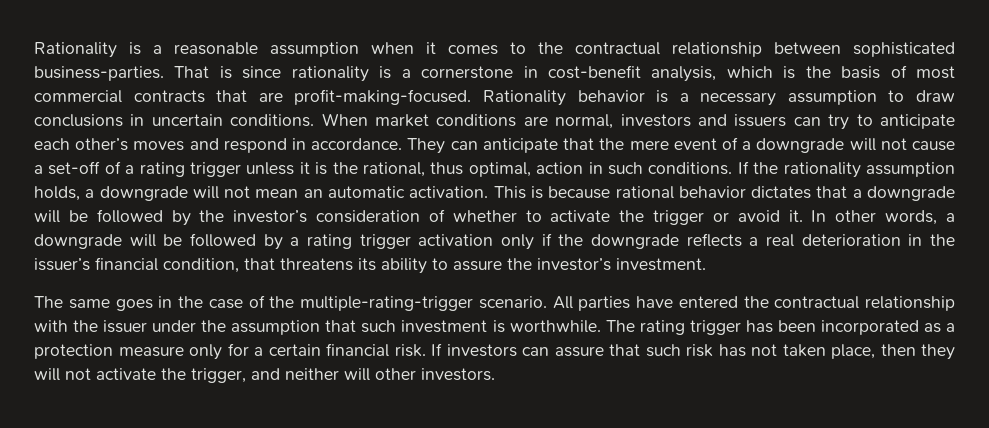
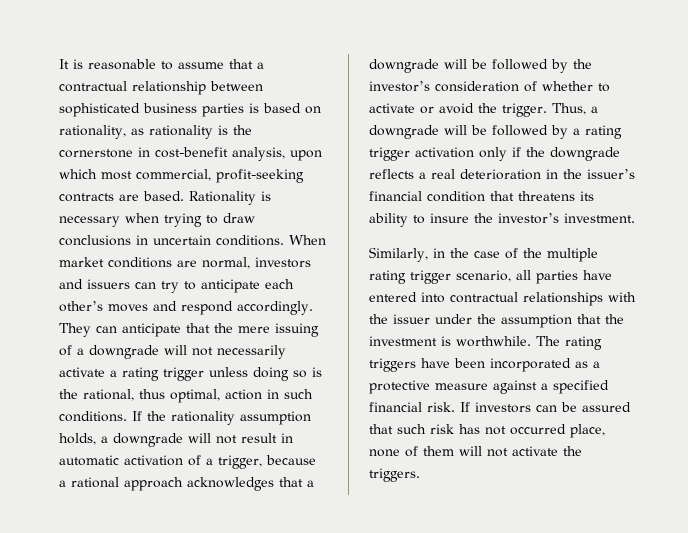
[34,42,955,58] [34,66,282,81] Rationality is a reasonable assumption when it comes to the contractual relationship between sophisticated business-parties. That is since -> [59,59,264,70] [59,81,263,95] [59,103,321,117] [59,125,144,139] It is reasonable to assume that a contractual relationship between sophisticated business parties is based on rationality, as
[401,69,411,78] a -> [232,125,252,135] the
[726,65,955,79] [34,89,877,106] which is the basis of most commercial contracts that are profit-making-focused. Rationality behavior is a necessary assumption -> [290,150,322,161] [59,169,304,183] [59,191,271,205] [59,213,202,227] upon which most commercial, profit-seeking contracts are based. Rationality is necessary when trying
[292,138,403,150] in accordance. -> [237,301,313,315] accordingly.
[673,138,717,150] event -> [275,323,319,337] issuing
[912,141,956,151] [34,161,121,175] cause a set-off of -> [217,345,286,359] [59,367,105,377] necessarily activate
[299,162,310,174] it -> [253,367,307,381] doing so
[255,186,812,199] mean an automatic activation. This is because rational behavior dictates -> [241,433,293,443] [59,455,316,469] [59,477,274,491] result in automatic activation of a trigger, because a rational approach acknowledges
[619,210,938,225] the trigger or avoid it. In other words, -> [420,103,586,117] or avoid the trigger. Thus,
[163,258,239,273] condition, -> [427,191,485,202] condition
[453,260,502,271] assure -> [430,213,469,223] insure
[34,296,153,311] The same goes -> [369,247,428,262] Similarly,
[300,296,955,311] multiple-rating-trigger scenario. All parties have entered the contractual relationship -> [546,248,598,262] [369,270,612,284] [369,292,603,306] multiple rating trigger scenario, all parties have entered into contractual relationships
[361,320,397,333] such -> [605,314,624,324] the
[689,320,773,335] trigger has -> [369,358,450,372] triggers have
[34,343,321,360] protection measure only for a certain -> [369,380,609,394] protective measure against a specified
[554,346,604,357] assure -> [561,402,631,412] be assured
[782,344,955,360] [34,368,495,383] taken place, then they will not activate the trigger, and neither will other investors. -> [510,424,605,438] [369,446,582,457] [369,468,420,482] occurred place, none of them will not activate the triggers.

